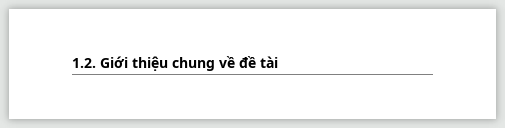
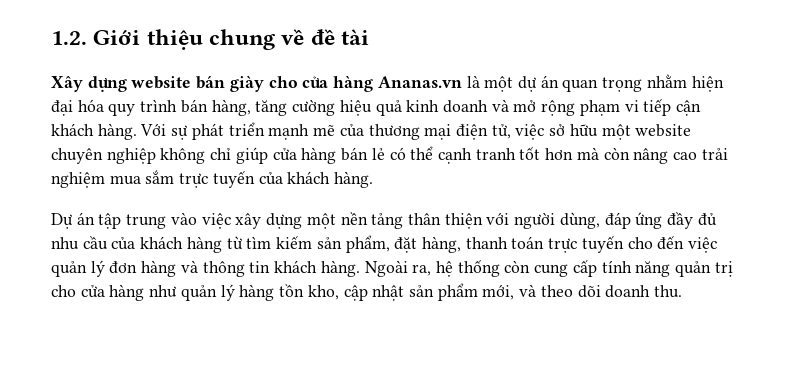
(278, 62) none -> [51,74,724,92] [51,99,702,116] [51,122,692,140] [51,146,728,164] [51,170,374,188] [51,212,717,229] [51,235,718,253] [51,260,733,277] [51,283,683,301] // Xây dựng website bán giày cho cửa hàng Ananas.vn là một dự án quan trọng nhằm hiện đại hóa quy trình bán hàng, tăng cường hiệu quả kinh doanh và mở rộng phạm vi tiếp cận khách hàng. Với sự phát triển mạnh mẽ của thương mại điện tử, việc sở hữu một website chuyên nghiệp không chỉ giúp cửa hàng bán lẻ có thể cạnh tranh tốt hơn mà còn nâng cao trải nghiệm mua sắm trực tuyến của khách hàng. // Dự án tập trung vào việc xây dựng một nền tảng thân thiện với người dùng, đáp ứng đầy đủ nhu cầu của khách hàng từ tìm kiếm sản phẩm, đặt hàng, thanh toán trực tuyến cho đến việc quản lý đơn hàng và thông tin khách hàng. Ngoài ra, hệ thống còn cung cấp tính năng quản trị cho cửa hàng như quản lý hàng tồn kho, cập nhật sản phẩm mới, và theo dõi doanh thu.

